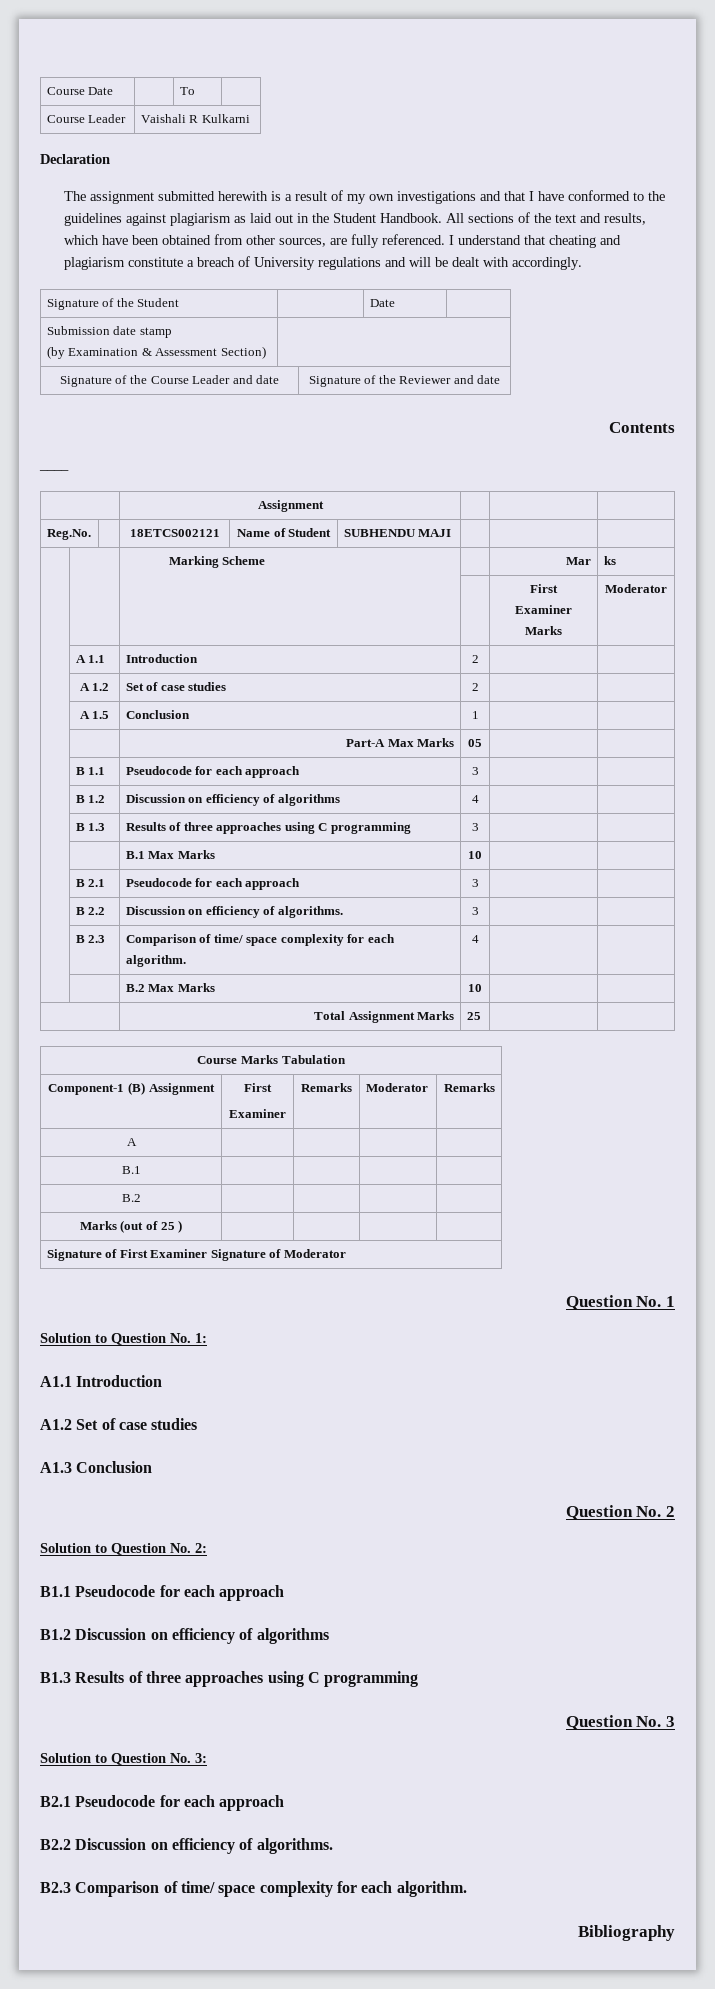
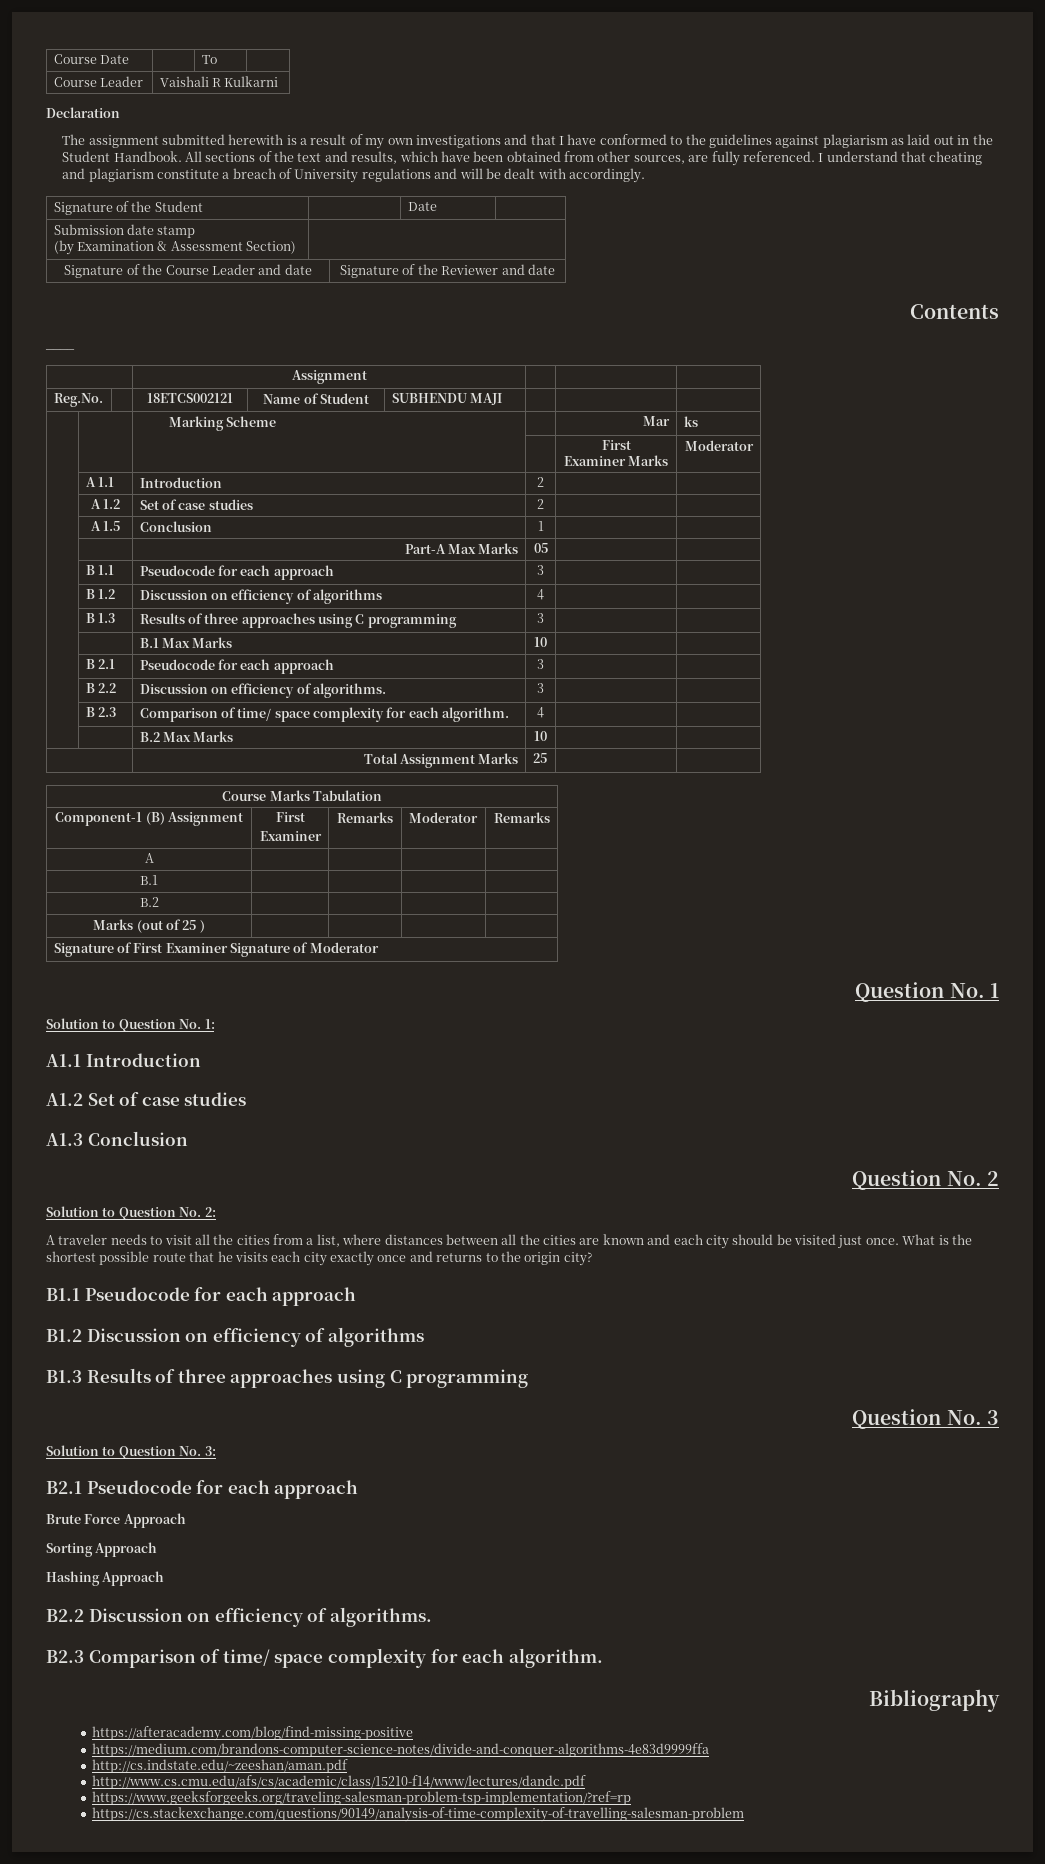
(207, 1548) none -> [46,1234,972,1249] [46,1251,592,1266] // A traveler needs to visit all the cities from a list, where distances between all the cities are known and each city should be visited just once. What is the shortest possible route that he visits each city exactly once and returns to the origin city?
(285, 1803) none -> [46,1513,186,1528] [46,1542,158,1557] [46,1571,165,1586] // Brute Force Approach // Sorting Approach // Hashing Approach
(675, 1933) none -> [92,1726,414,1741] [92,1743,710,1757] [92,1759,349,1773] [92,1775,587,1789] [92,1791,632,1805] [92,1807,745,1822] // https://afteracademy.com/blog/find-missing-positive // https://medium.com/brandons-computer-science-notes/divide-and-conquer-algorithms-4e83d9999ffa // http://cs.indstate.edu/~zeeshan/aman.pdf // http://www.cs.cmu.edu/afs/cs/academic/class/15210-f14/www/lectures/dandc.pdf // https://www.geeksforgeeks.org/traveling-salesman-problem-tsp-implementation/?ref=rp // https://cs.stackexchange.com/questions/90149/analysis-of-time-complexity-of-travelling-salesman-problem

